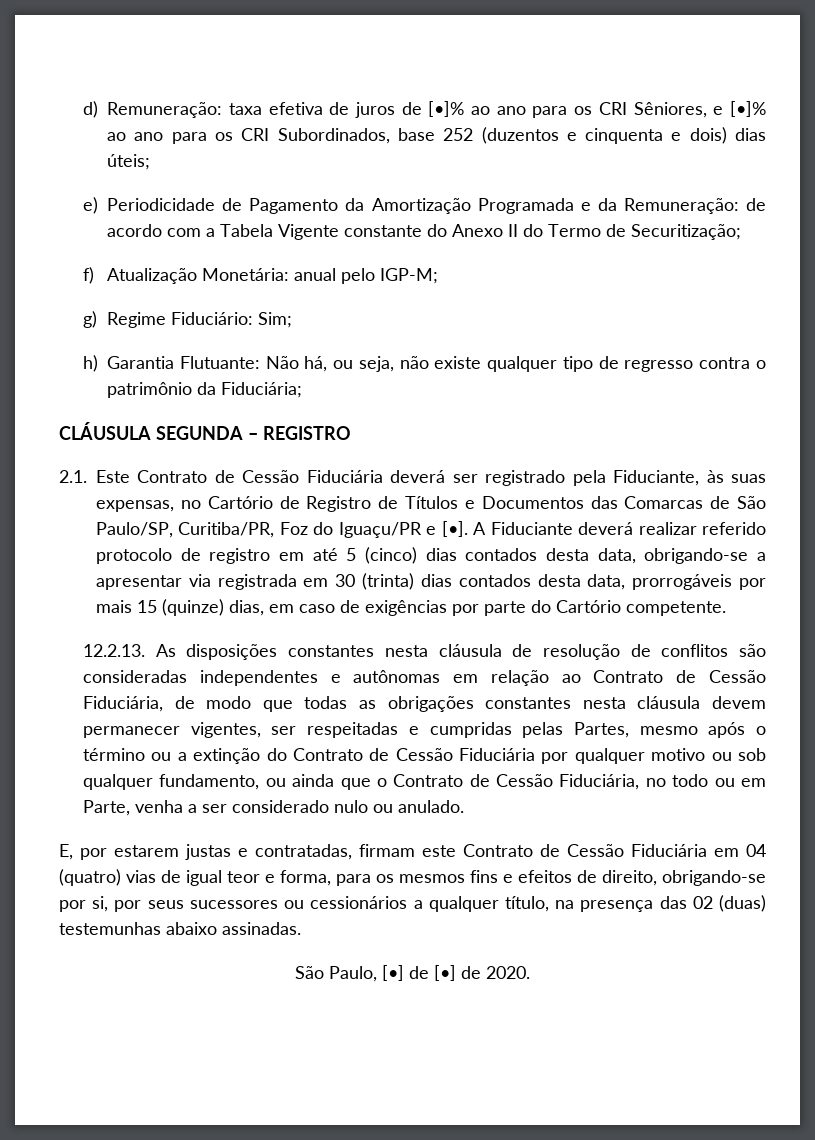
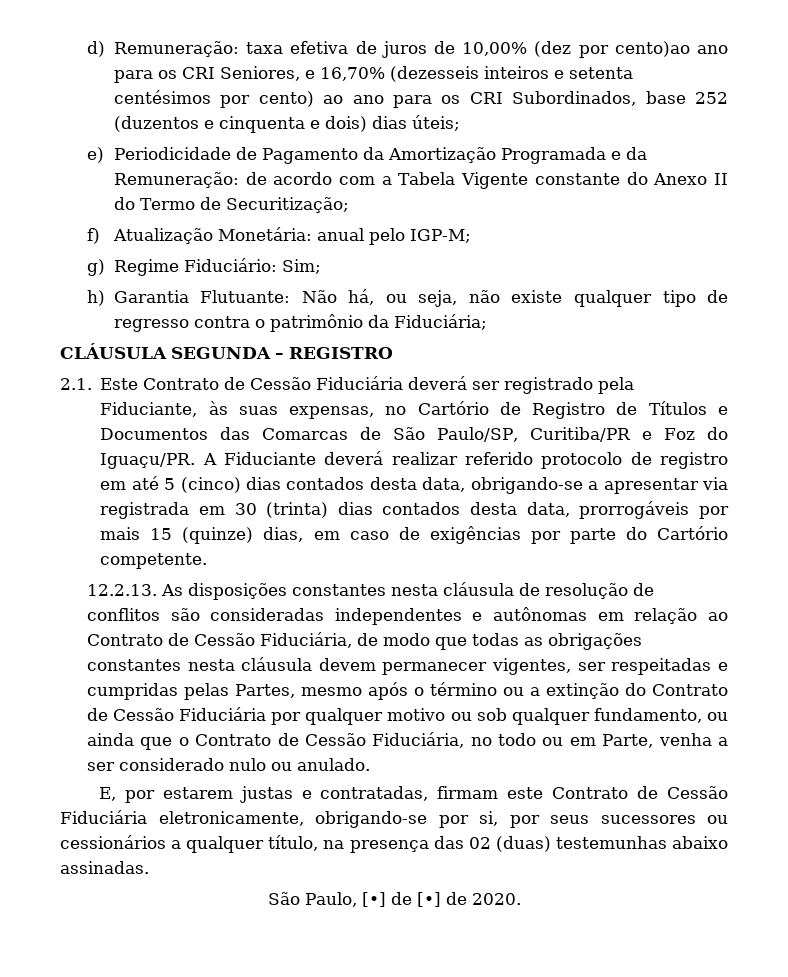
[428,101,767,118] [•]% ao ano para os CRI Sêniores, e [•]% -> [462,41,728,58] [113,66,633,83] [113,90,314,108] 10,00% (dez por cento)ao ano para os CRI Seniores, e 16,70% (dezesseis inteiros e setenta centésimos por cento)
[178,521,468,538] Curitiba/PR, Foz do Iguaçu/PR e [•]. -> [530,427,728,442] [100,453,196,469] Curitiba/PR e Foz do Iguaçu/PR.
[714,844,766,857] [59,869,657,886] em 04 (quatro) vias de igual teor e forma, para os mesmos fins e efeitos de direito, -> [158,811,304,826] eletronicamente,

